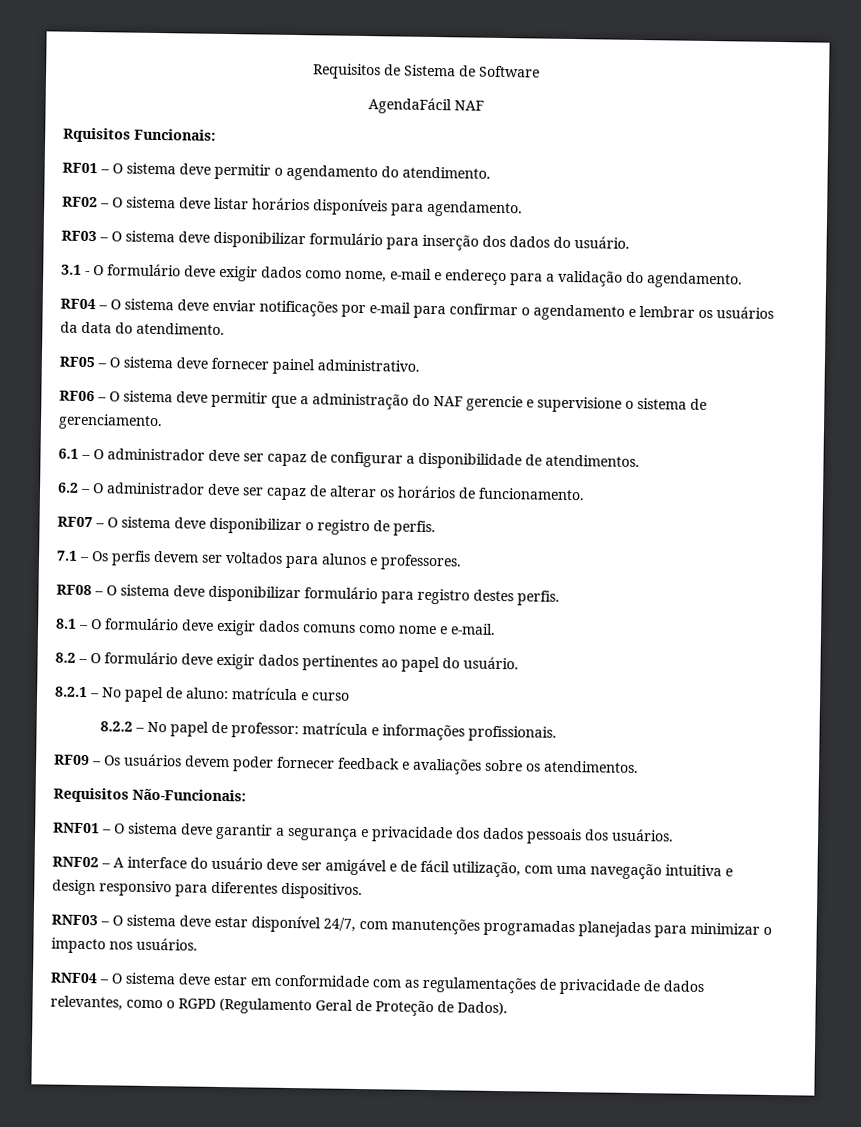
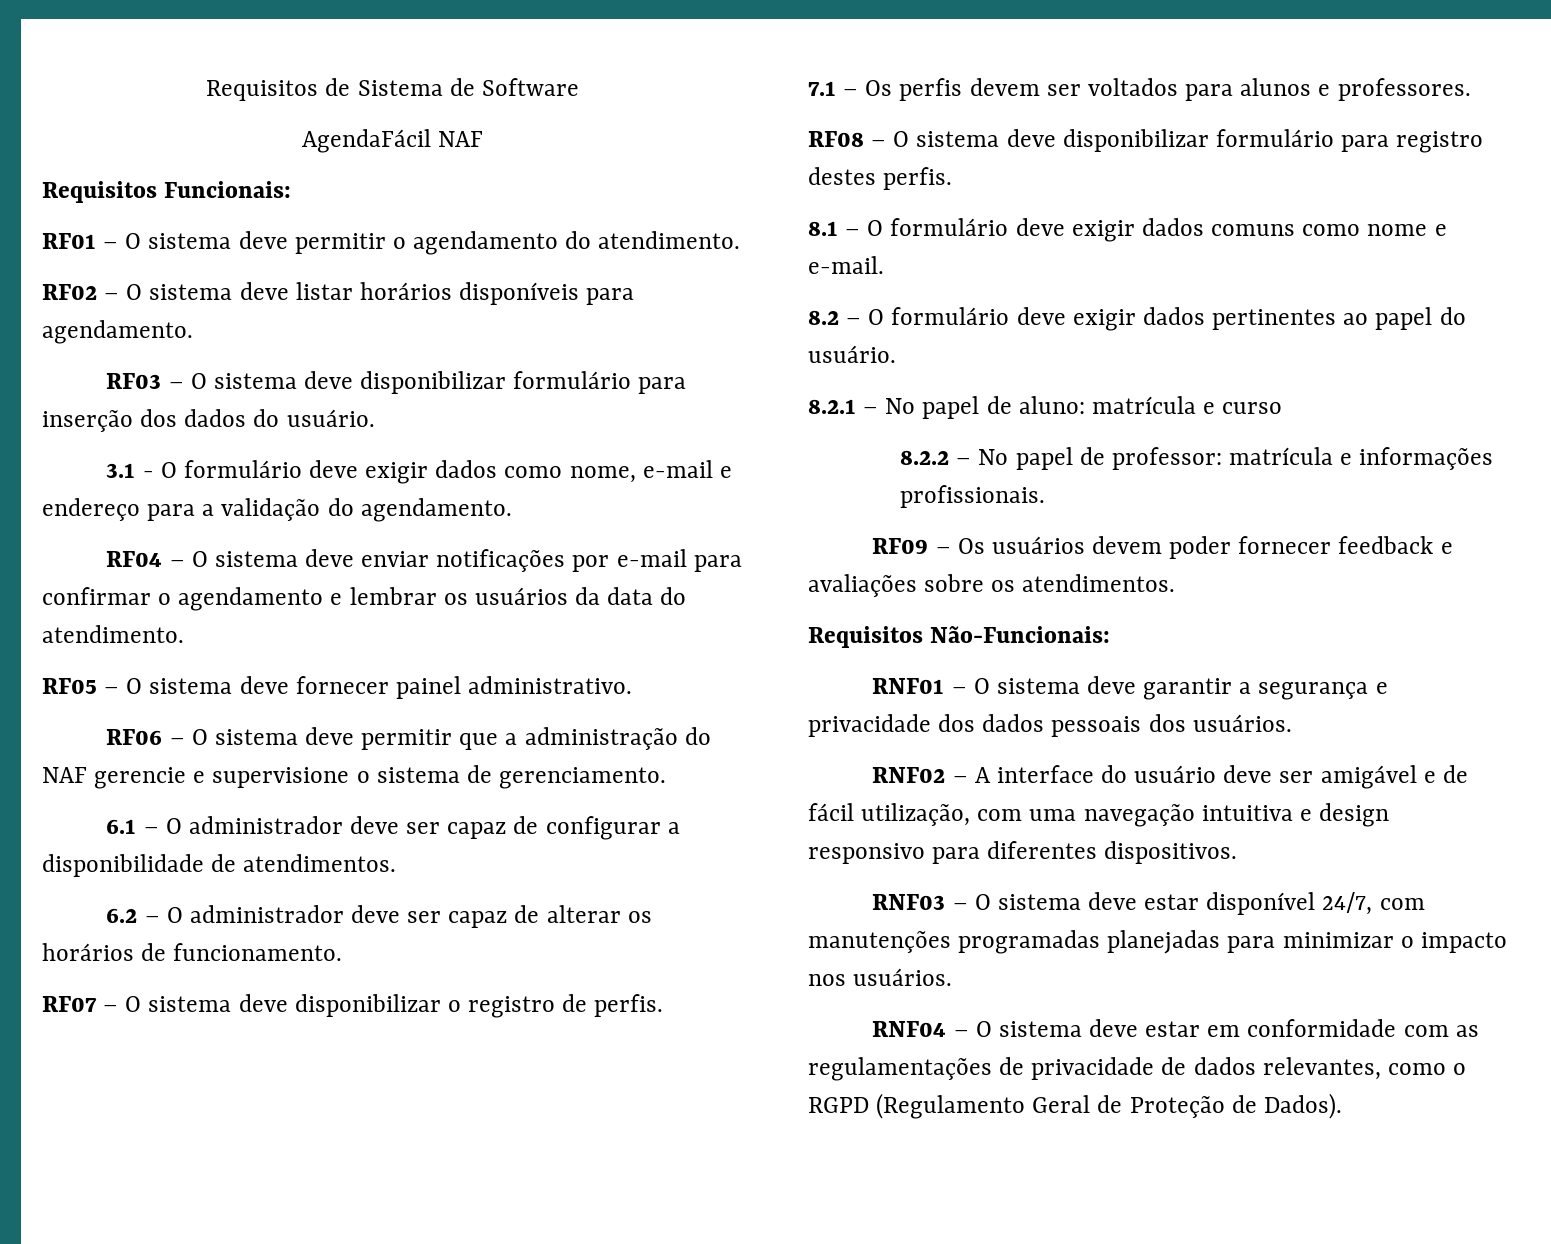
[63,127,131,143] Rquisitos -> [42,181,157,203] Requisitos

